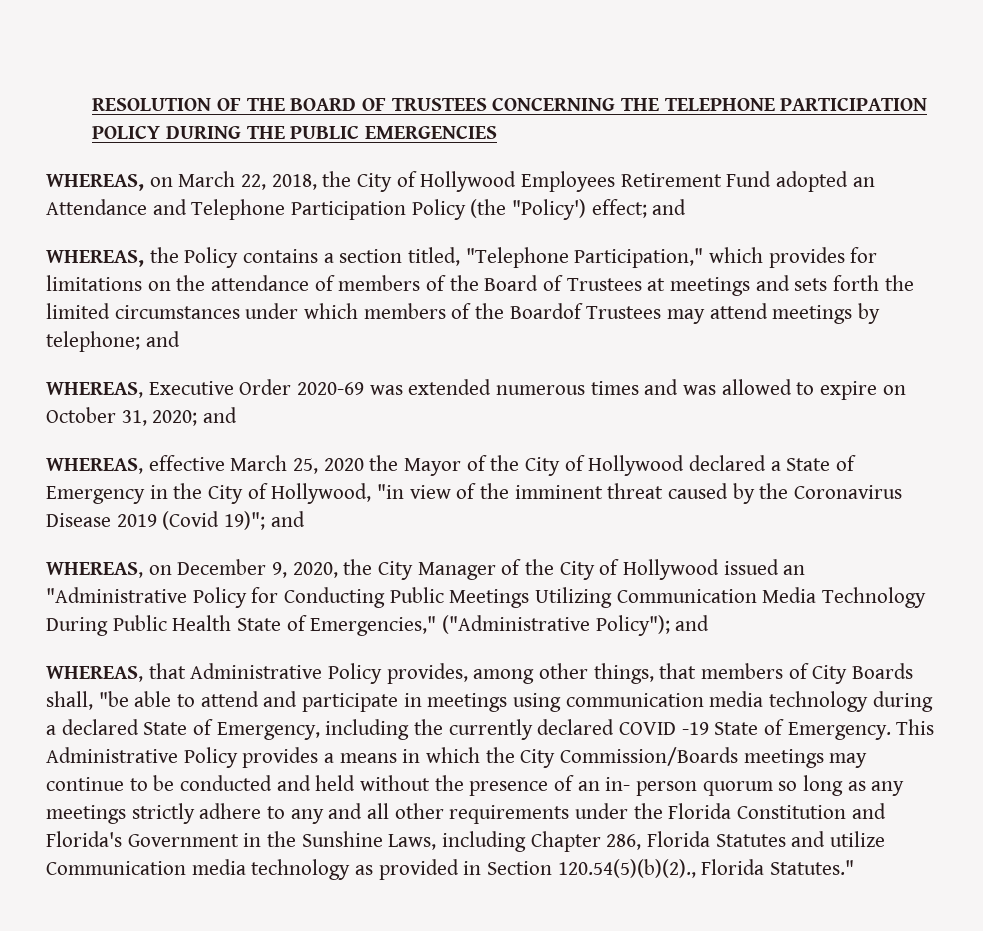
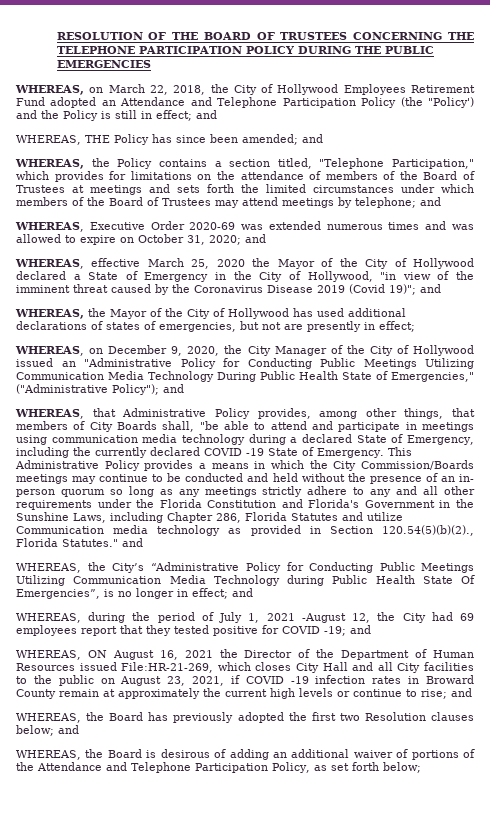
[591,199,647,218] effect; -> [16,110,217,121] [16,134,298,145] and the Policy is still in effect; and // WHEREAS, THE Policy has since been amended;
[509,303,583,319] Boardof -> [109,197,159,206] Board of
(305, 519) none -> [15,308,406,319] [16,321,415,332] // WHEREAS, the Mayor of the City of Hollywood has used additional declarations of states of emergencies, but not are presently in effect;
(855, 867) none -> [122,538,143,547] [16,562,474,573] [16,575,475,586] [16,588,253,599] [16,612,474,623] [16,625,371,636] [16,649,475,660] [16,662,475,673] [16,675,475,686] [16,688,472,699] [16,712,475,723] [16,725,79,736] [16,749,476,760] [16,762,421,773] and // WHEREAS, the City’s “Administrative Policy for Conducting Public Meetings Utilizing Communication Media Technology during Public Health State Of Emergencies”, is no longer in effect; and // WHEREAS, during the period of July 1, 2021 -August 12, the City had 69 employees report that they tested positive for COVID -19; and // WHEREAS, ON August 16, 2021 the Director of the Department of Human Resources issued File:HR-21-269, which closes City Hall and all City facilities to the public on August 23, 2021, if COVID -19 infection rates in Broward County remain at approximately the current high levels or continue to rise; and // WHEREAS, the Board has previously adopted the first two Resolution clauses below; and // WHEREAS, the Board is desirous of adding an additional waiver of portions of the Attendance and Telephone Participation Policy, as set forth below;

